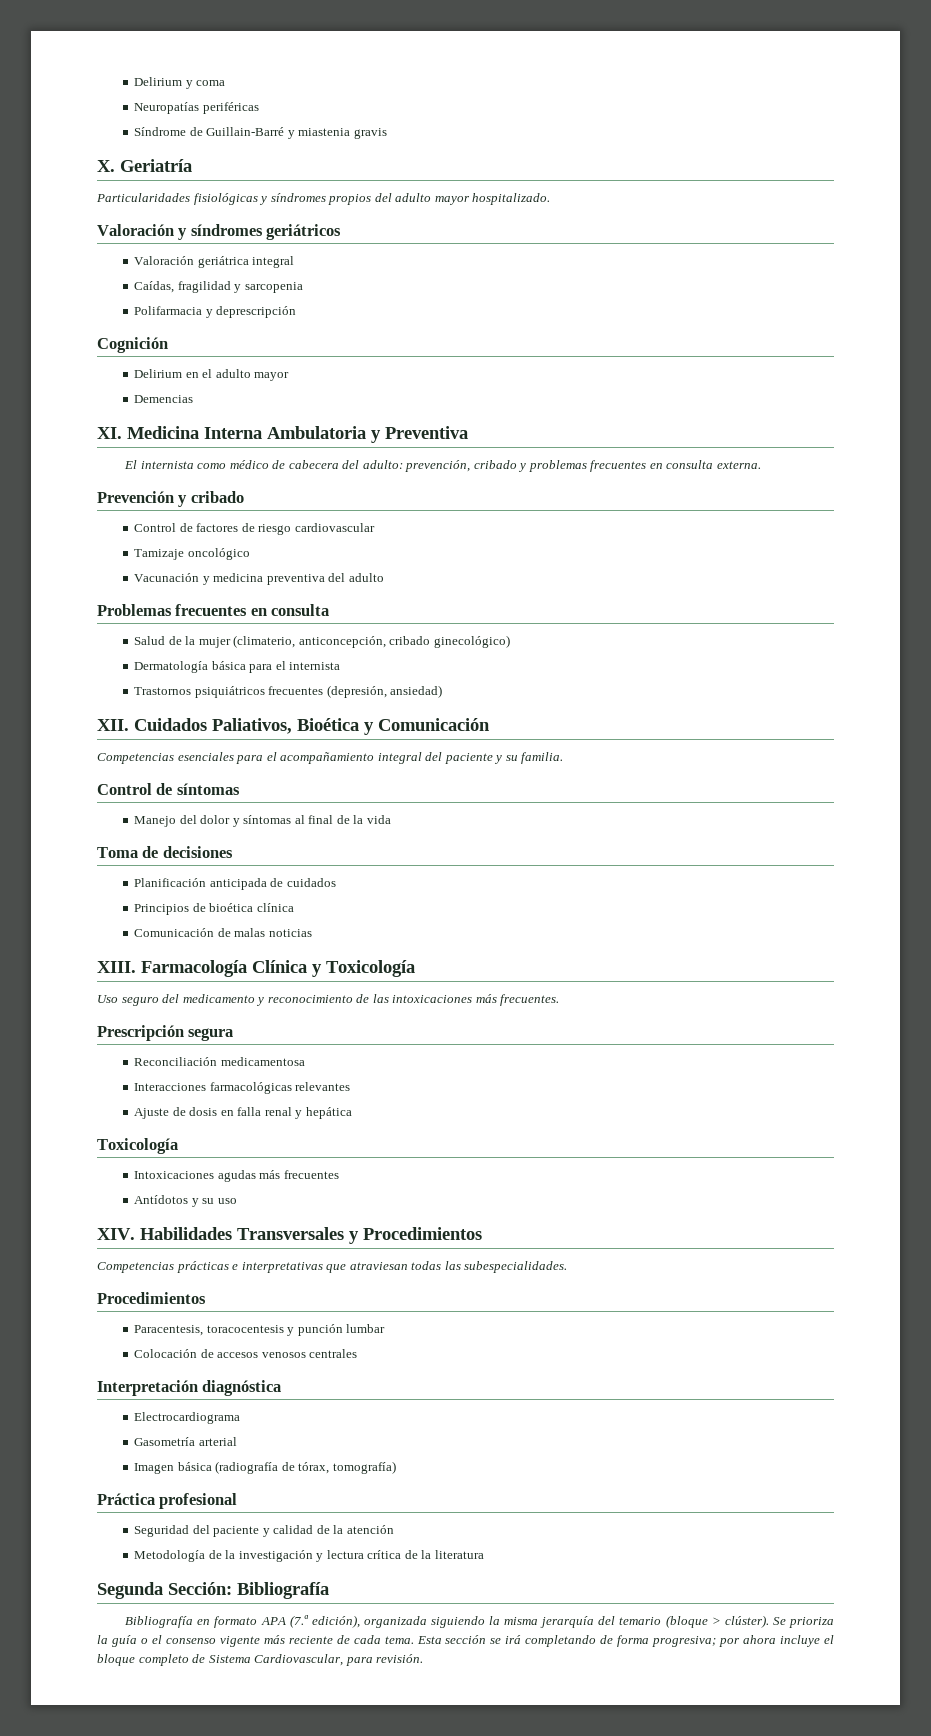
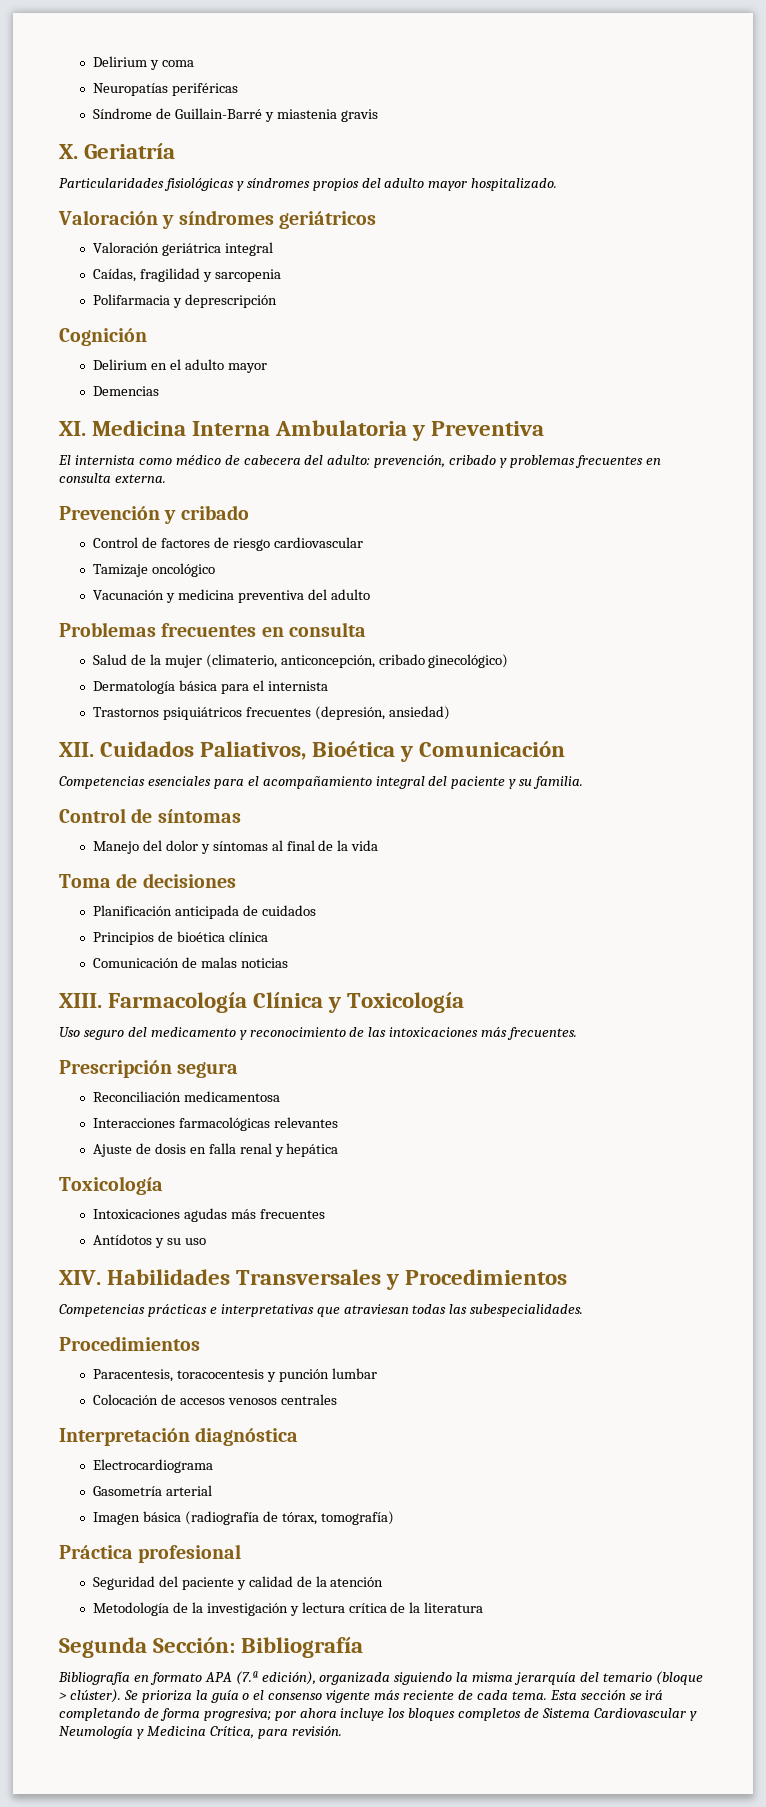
[824,1635,835,1644] [97,1654,344,1666] el bloque completo de Sistema Cardiovascular, -> [388,1708,697,1721] [59,1726,254,1739] los bloques completos de Sistema Cardiovascular y Neumología y Medicina Crítica,

